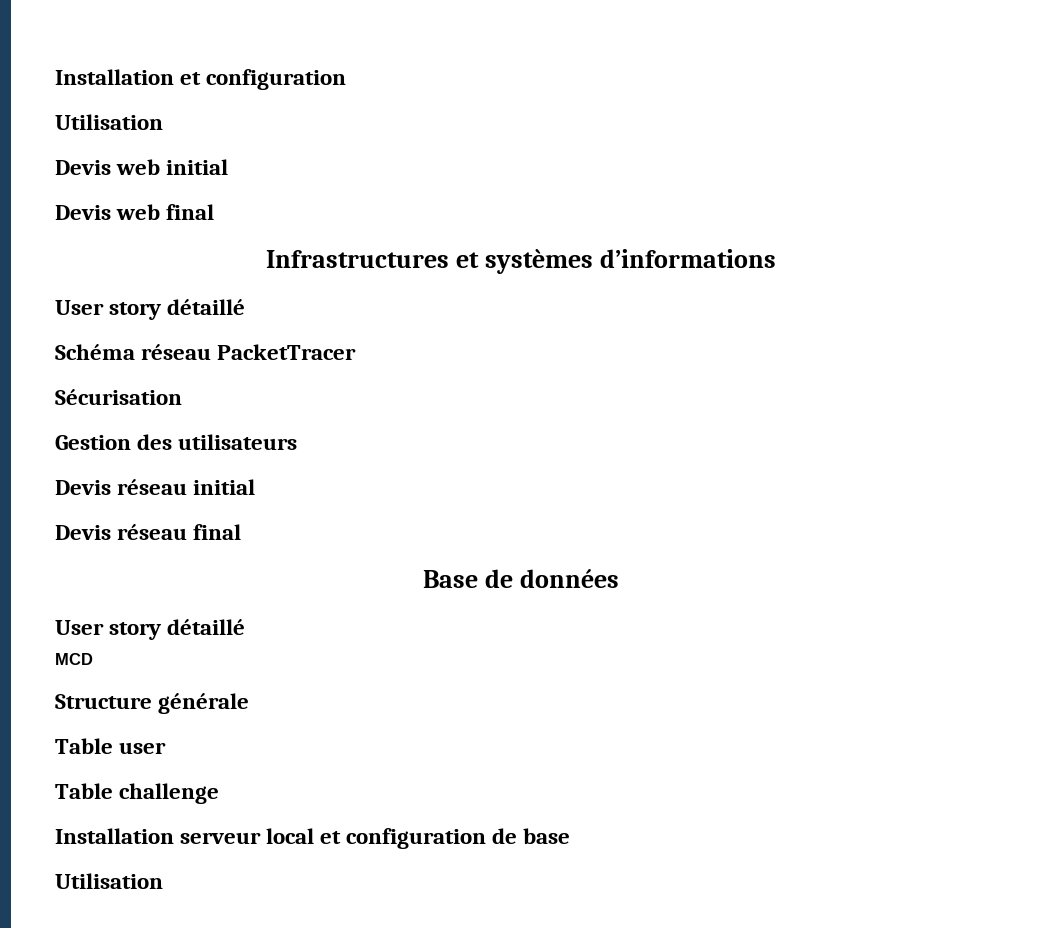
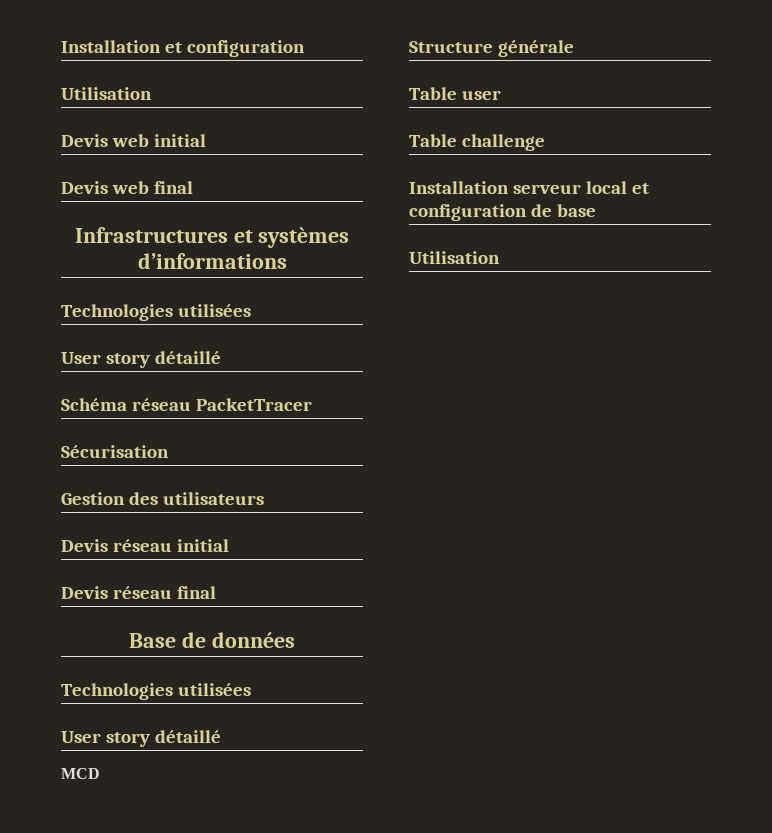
(777, 258) none -> [61,304,252,321] // Technologies utilisées
(620, 578) none -> [61,683,252,700] // Technologies utilisées

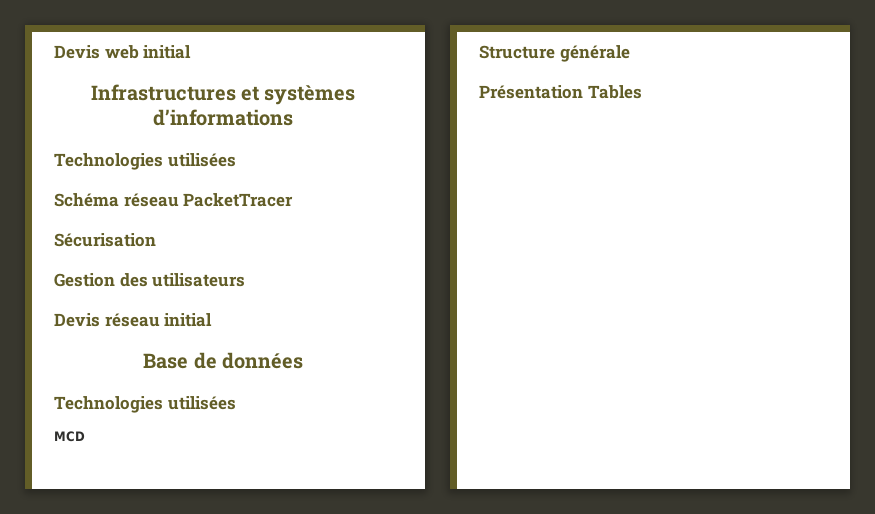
[61,40,306,57] [61,87,152,100] Installation et configuration // Utilisation // -> (54, 52) none
[61,181,194,194] // Devis web final -> (192, 52) none
[61,351,222,368] // User story détaillé -> (236, 160) none
[61,586,217,599] // Devis réseau final -> (213, 320) none
[61,730,222,747] // User story détaillé -> (236, 403) none
[409,87,502,100] [409,134,546,151] [409,181,650,194] [409,204,597,221] [409,251,500,264] Table user // Table challenge // Installation serveur local et configuration de base // Utilisation -> [479,85,642,99] Présentation Tables

